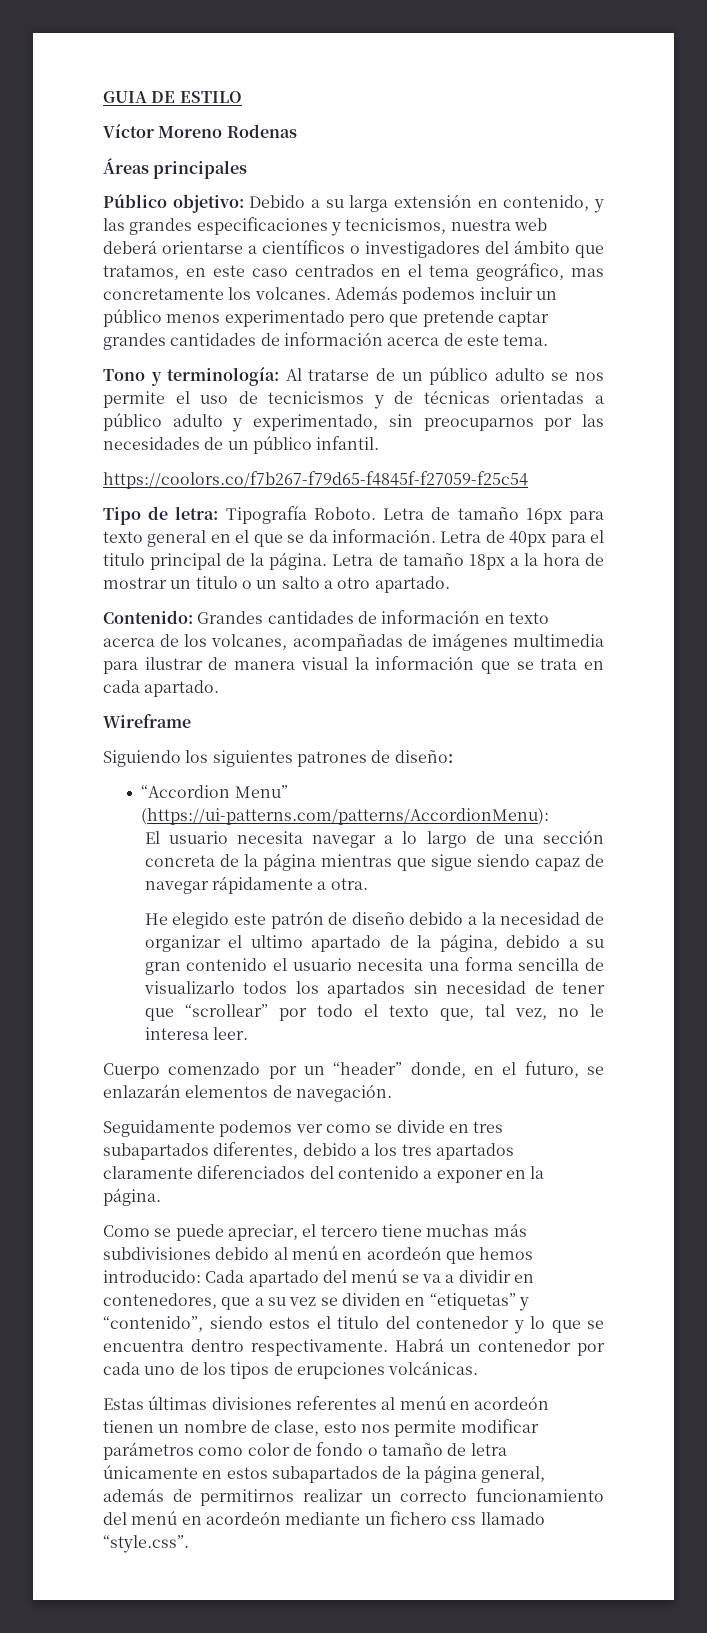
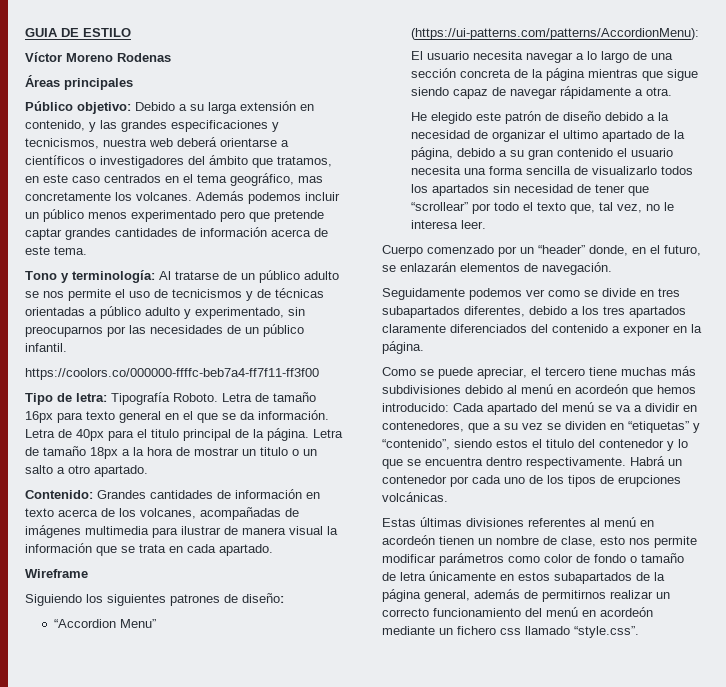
[103,471,528,489] https://coolors.co/f7b267-f79d65-f4845f-f27059-f25c54 -> [25,368,319,380] https://coolors.co/000000-ffffc-beb7a4-ff7f11-ff3f00

